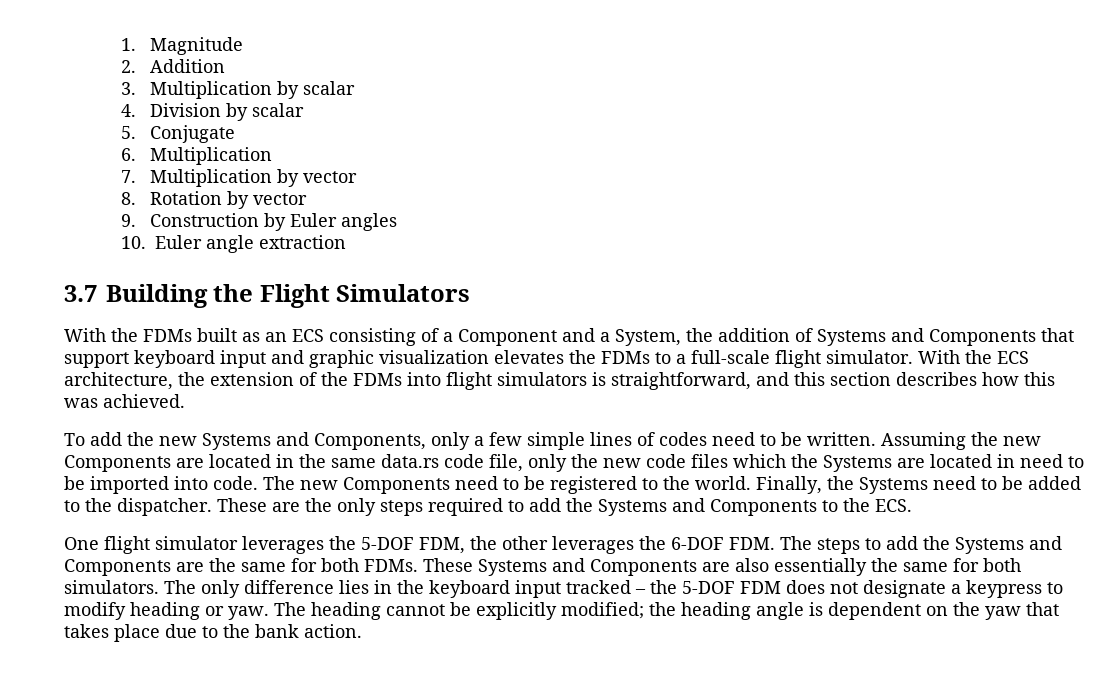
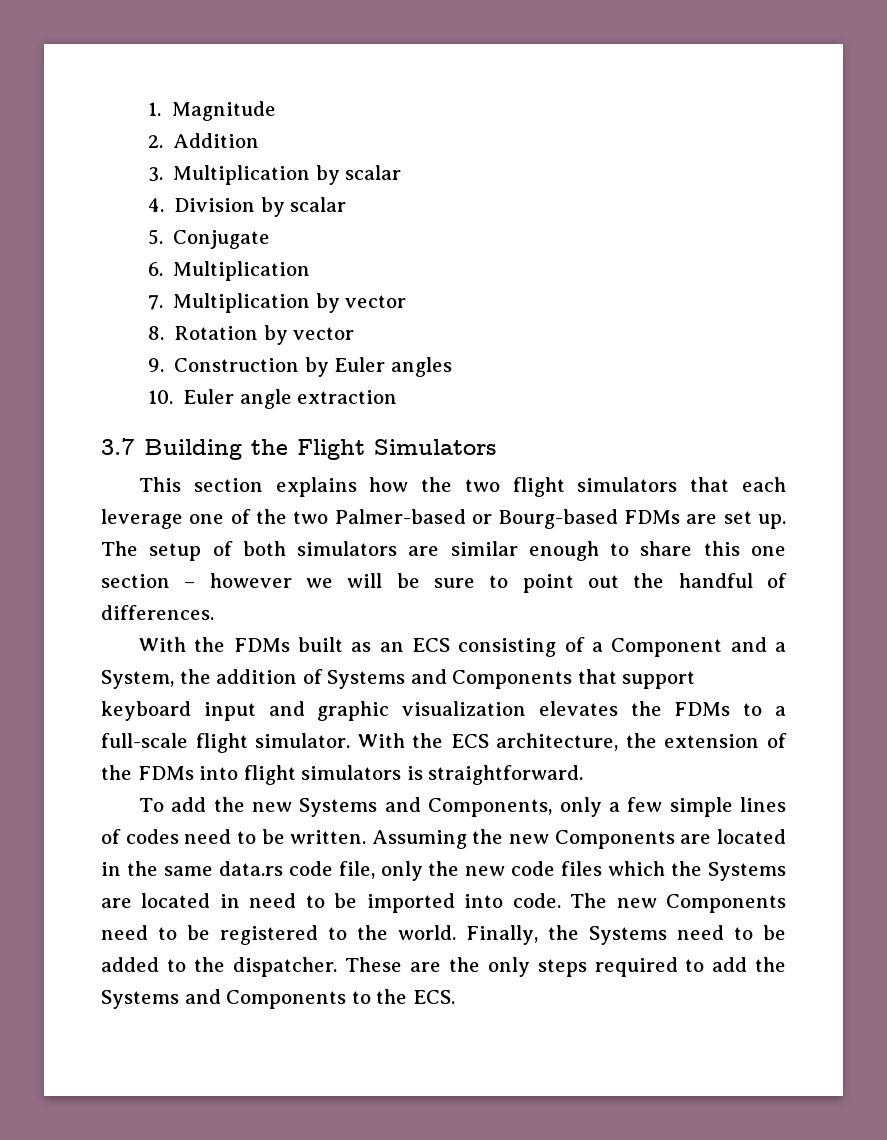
(471, 293) none -> [138,477,787,497] [101,509,787,529] [101,541,786,561] [101,573,788,593] [101,605,214,620] // This section explains how the two flight simulators that each leverage one of the two Palmer-based or Bourg-based FDMs are set up. The setup of both simulators are similar enough to share this one section – however we will be sure to point out the handful of differences.
[611,372,1055,390] [64,394,185,408] straightforward, and this section describes how this was achieved. -> [428,765,584,785] straightforward.
[64,536,1062,554] [64,558,1021,576] [64,580,1063,598] [64,602,1059,620] [64,624,362,642] // One flight simulator leverages the 5-DOF FDM, the other leverages the 6-DOF FDM. The steps to add the Systems and Components are the same for both FDMs. These Systems and Components are also essentially the same for both simulators. The only difference lies in the keyboard input tracked – the 5-DOF FDM does not designate a keypress to modify heading or yaw. The heading cannot be explicitly modified; the heading angle is dependent on the yaw that takes place due to the bank action. -> (455, 997) none

